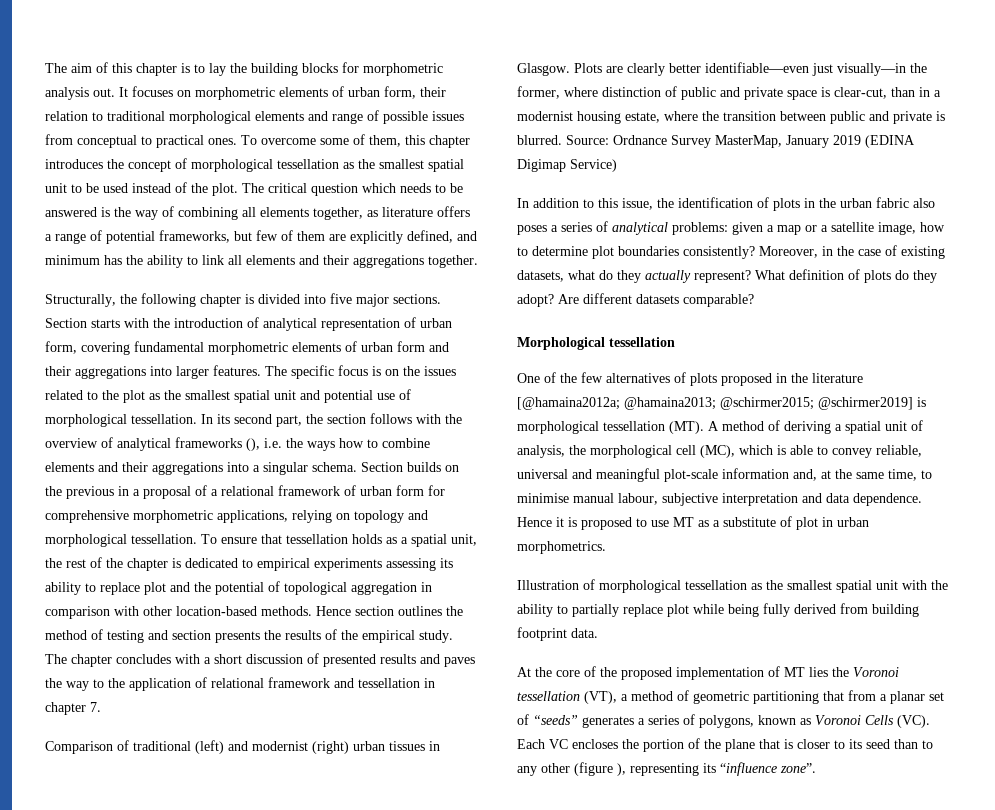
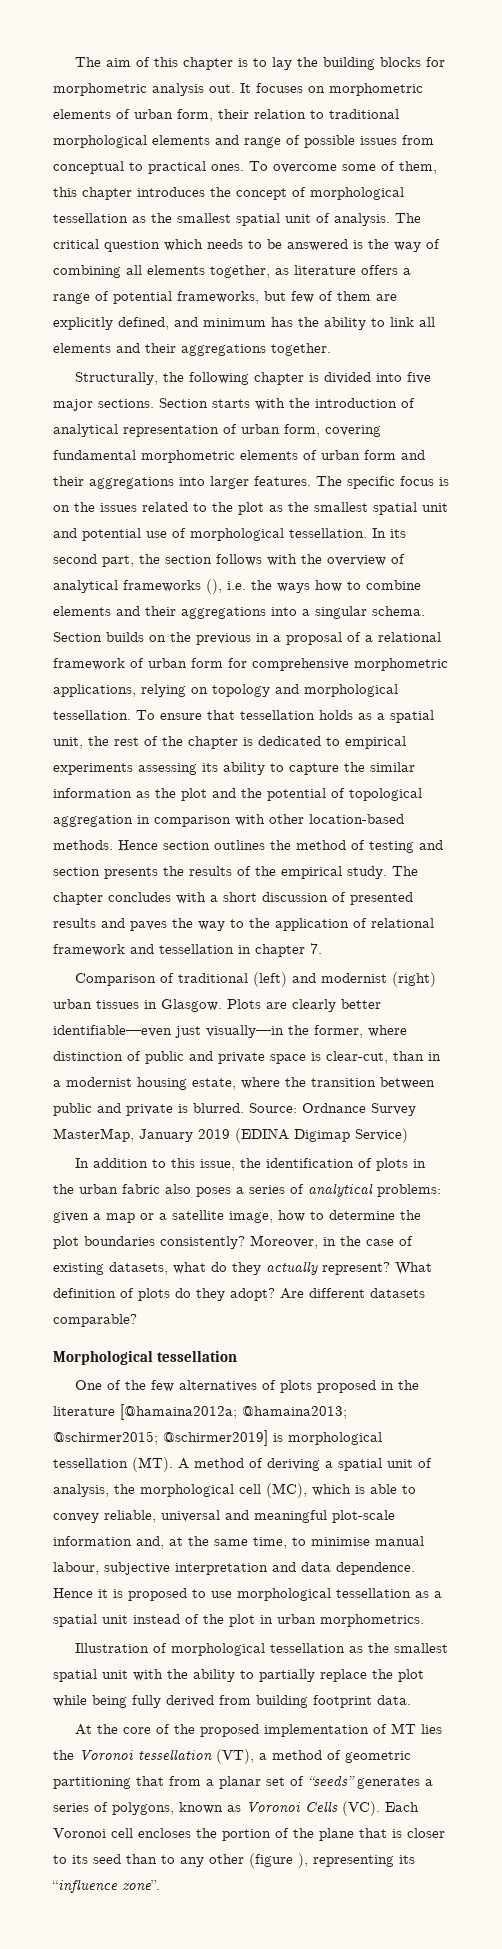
[71,182,238,196] to be used instead of the plot. -> [316,213,390,226] of analysis.
[100,582,140,595] replace -> [289,762,415,775] [53,788,176,798] capture the similar information as the
(588, 251) none -> [400,1210,421,1220] the
[673,516,792,527] MT as a substitute of -> [237,1588,442,1601] [53,1614,224,1627] morphological tessellation as a spatial unit instead of the
(663, 610) none -> [372,1669,393,1679] the
[549,739,568,749] VC -> [53,1828,133,1838] Voronoi cell

